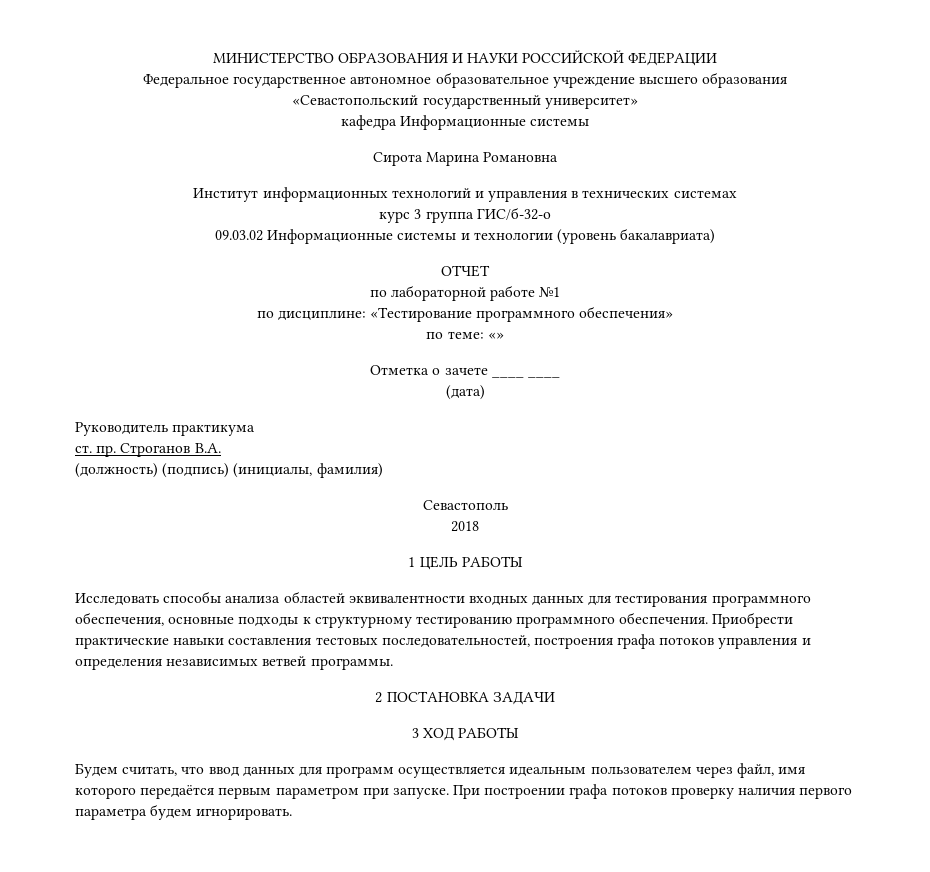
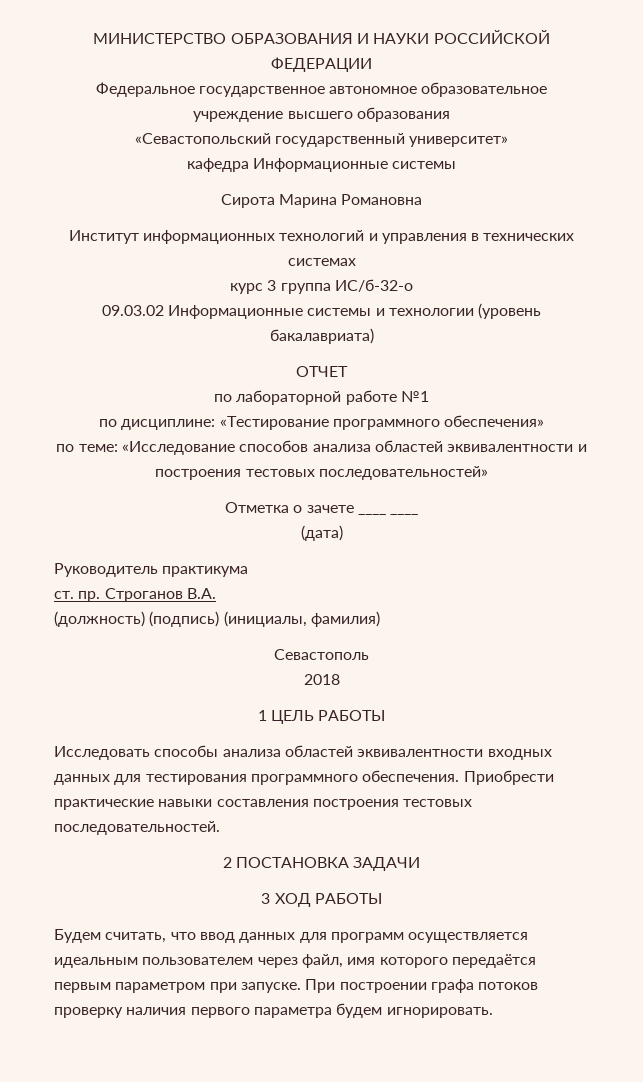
[476,207,551,220] ГИС/б-32-о -> [334,279,413,292] ИС/б-32-о
[487,332,504,339] «» -> [122,440,587,455] [155,466,488,480] «Исследование способов анализа областей эквивалентности и построения тестовых последовательностей»
[75,612,616,628] обеспечения, основные подходы к структурному тестированию программного -> (358, 779) none
[315,634,811,649] [75,656,393,670] тестовых последовательностей, построения графа потоков управления и определения независимых ветвей программы. -> [312,799,473,810] [54,821,220,835] построения тестовых последовательностей.

